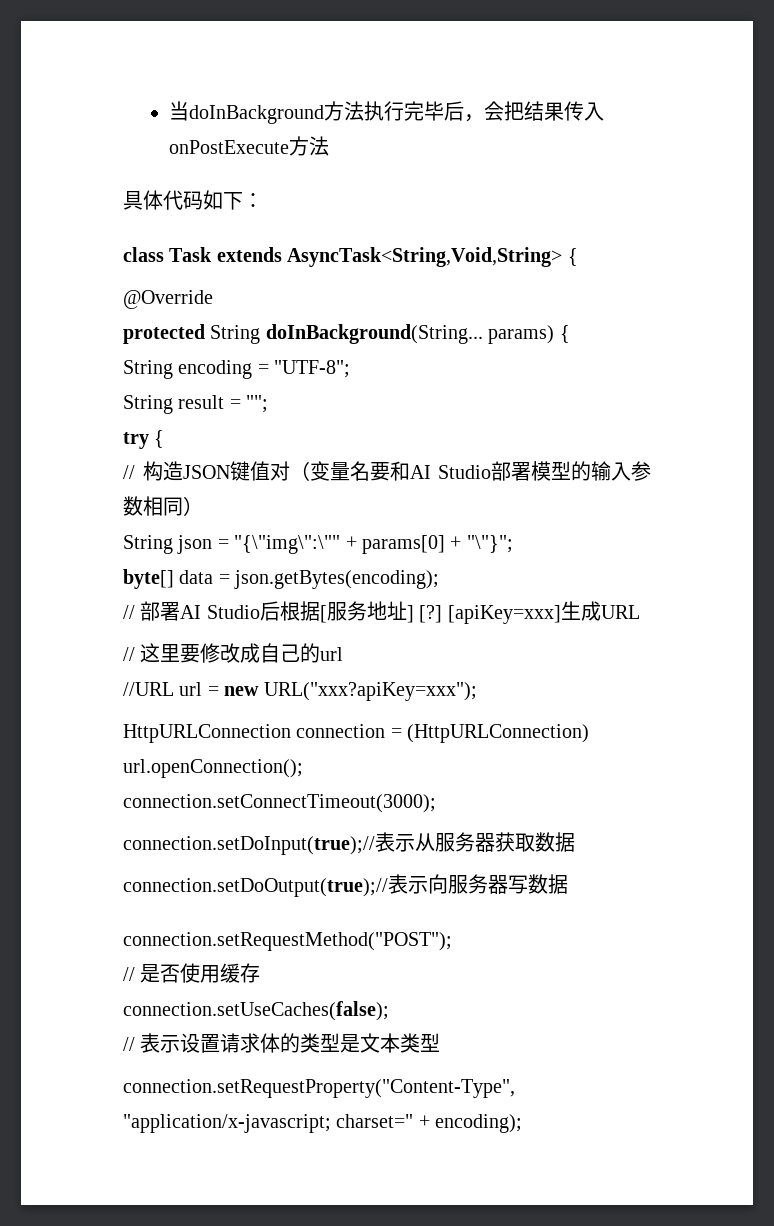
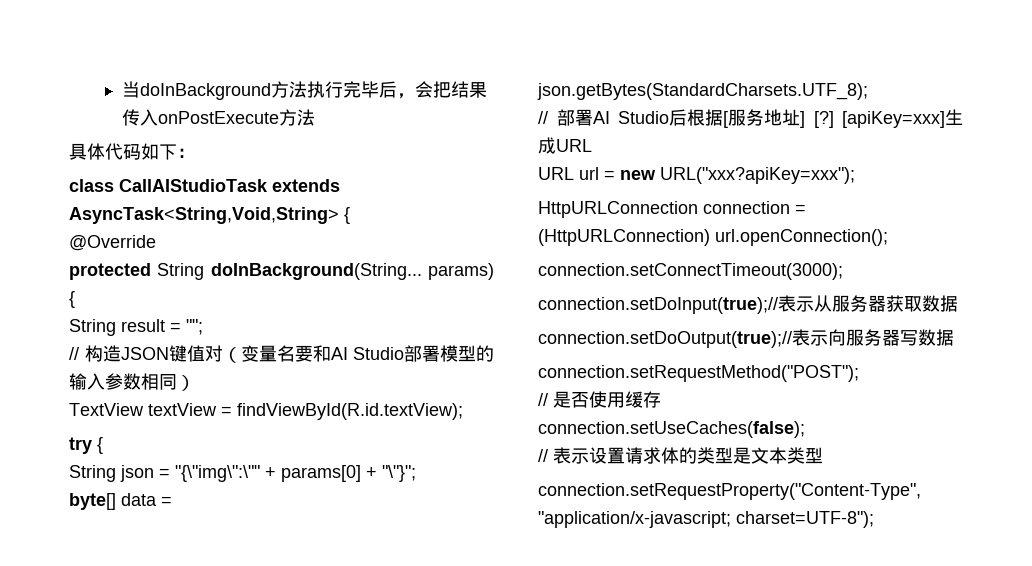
[169,247,213,262] Task -> [119,179,268,192] CallAIStudioTask
[123,360,351,379] // String encoding = "UTF-8"; -> (75, 299) none
[123,430,165,449] // try { -> (203, 327) none
(203, 506) none -> [69,403,463,420] [69,437,103,454] // TextView textView = findViewById(R.id.textView); // try {
[234,570,440,589] json.getBytes(encoding); -> [537,83,868,100] json.getBytes(StandardCharsets.UTF_8);
[123,643,344,663] [123,682,174,696] // 这里要修改成自己的url // //URL -> [538,167,574,180] URL
[336,1114,523,1133] charset=" + encoding); -> [736,511,874,528] charset=UTF-8");

